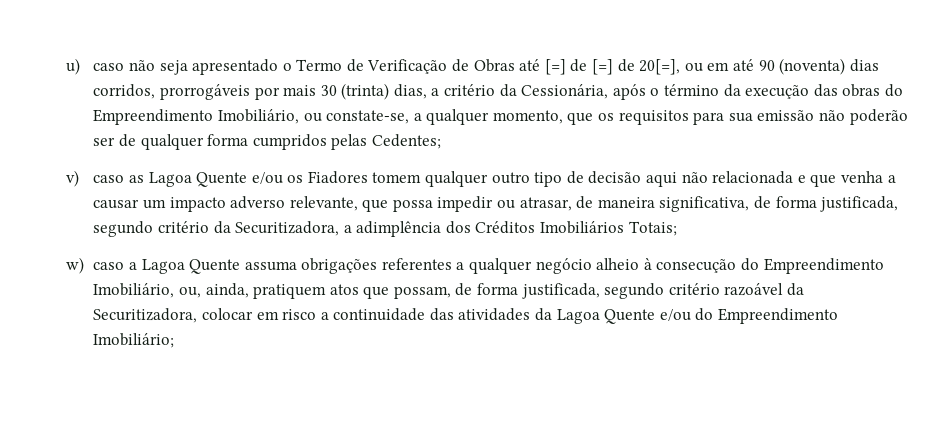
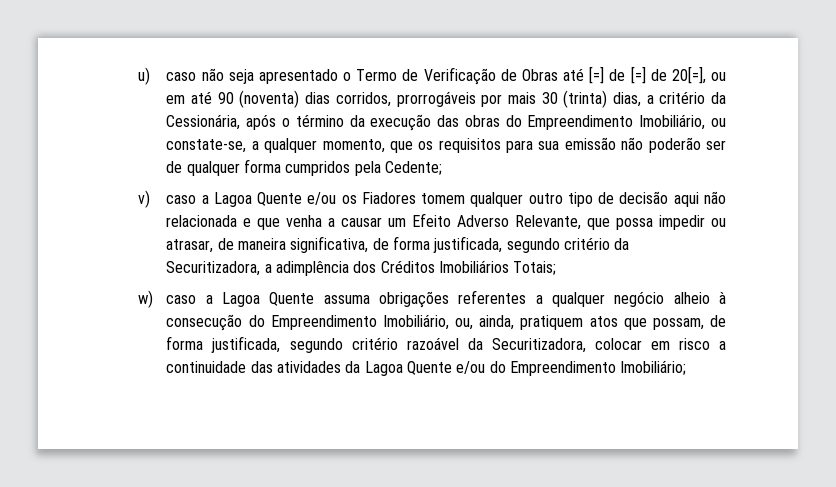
[331,134,441,150] pelas Cedentes; -> [354,161,443,176] pela Cedente;
[128,175,144,183] as -> [201,195,209,204] a
[169,196,358,212] impacto adverso relevante, -> [412,213,582,230] Efeito Adverso Relevante,

